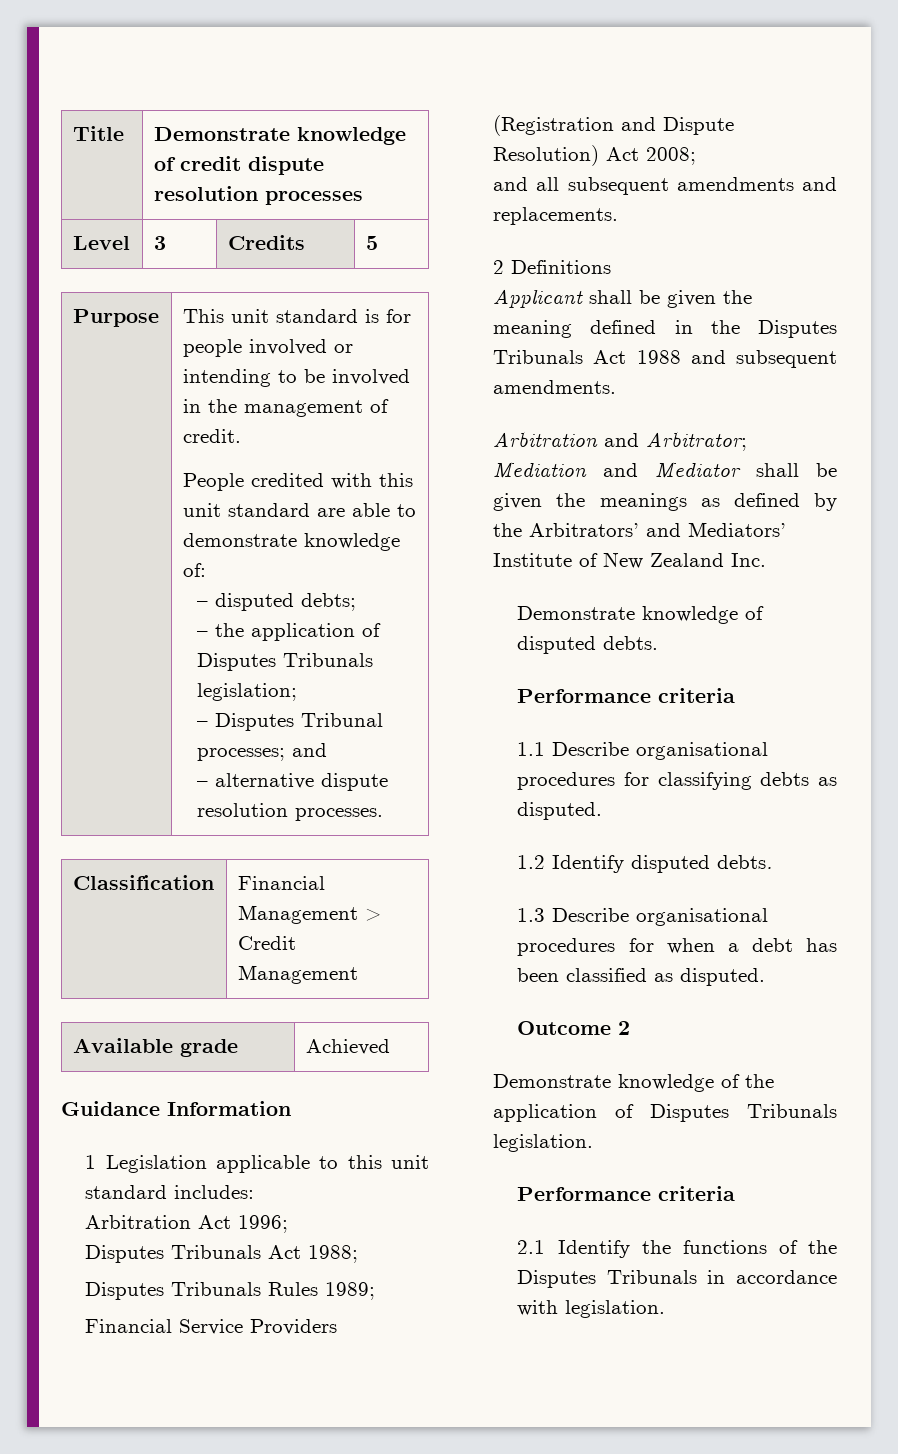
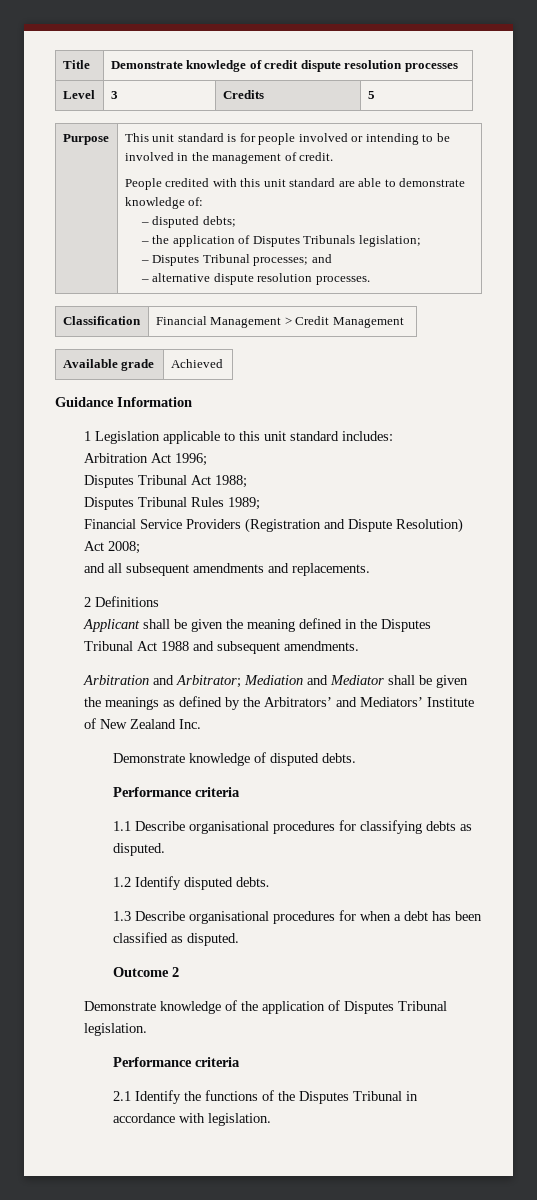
[171,1245,262,1259] Tribunals -> [137,475,187,485] Tribunal
[171,1282,262,1296] Tribunals -> [137,497,187,507] Tribunal
[493,350,584,364] Tribunals -> [83,641,133,651] Tribunal
[747,1104,837,1118] Tribunals -> [397,1001,447,1011] Tribunal
[606,1270,697,1284] Tribunals -> [352,1091,402,1101] Tribunal

